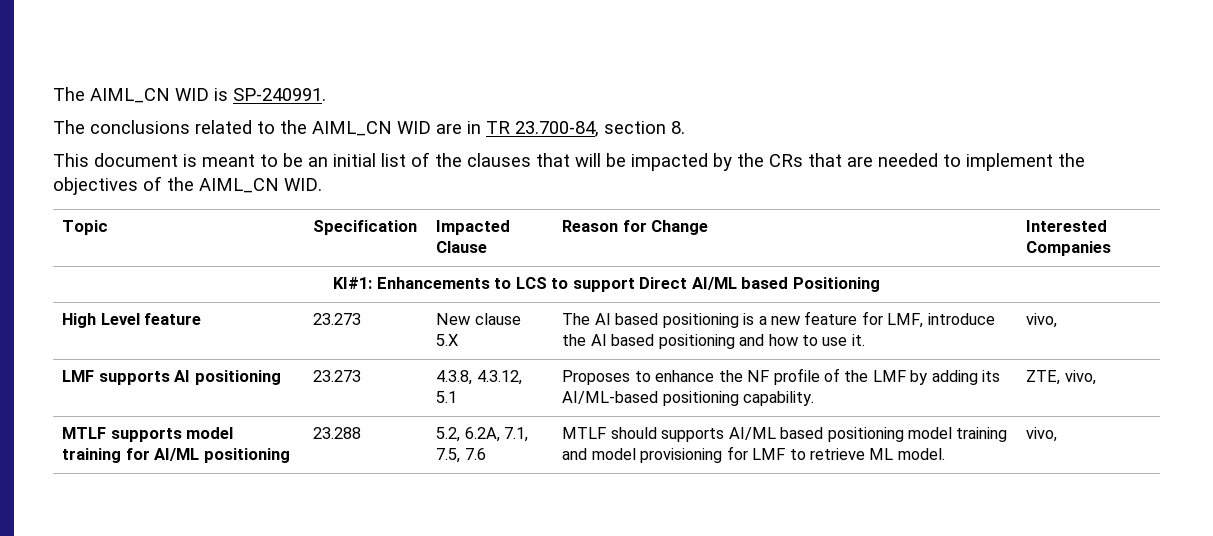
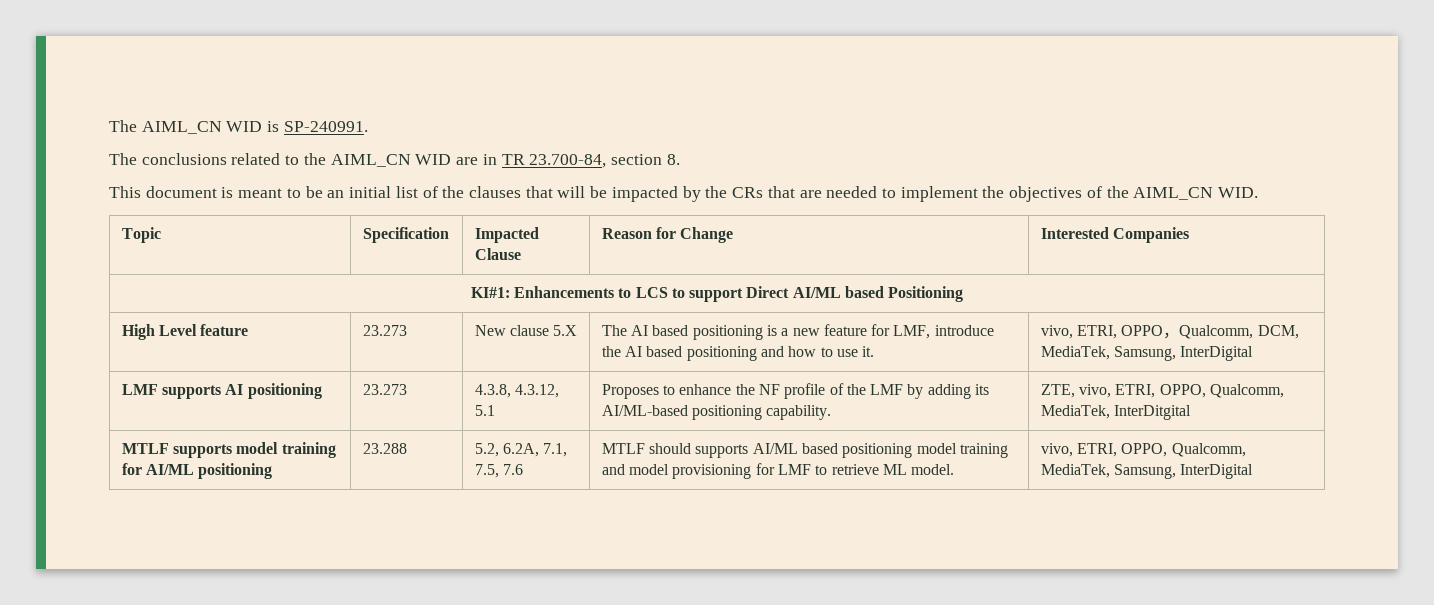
(1058, 320) none -> [1076,325,1299,339] [1040,346,1254,361] ETRI, OPPO，Qualcomm, DCM, MediaTek, Samsung, InterDigital
(1096, 377) none -> [1115,384,1284,398] [1040,405,1191,420] ETRI, OPPO, Qualcomm, MediaTek, InterDitgital
(1058, 434) none -> [1076,443,1246,457] [1040,464,1254,479] ETRI, OPPO, Qualcomm, MediaTek, Samsung, InterDigital

